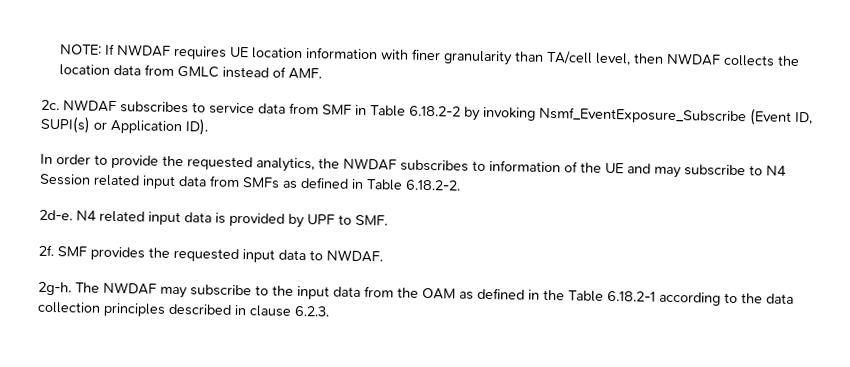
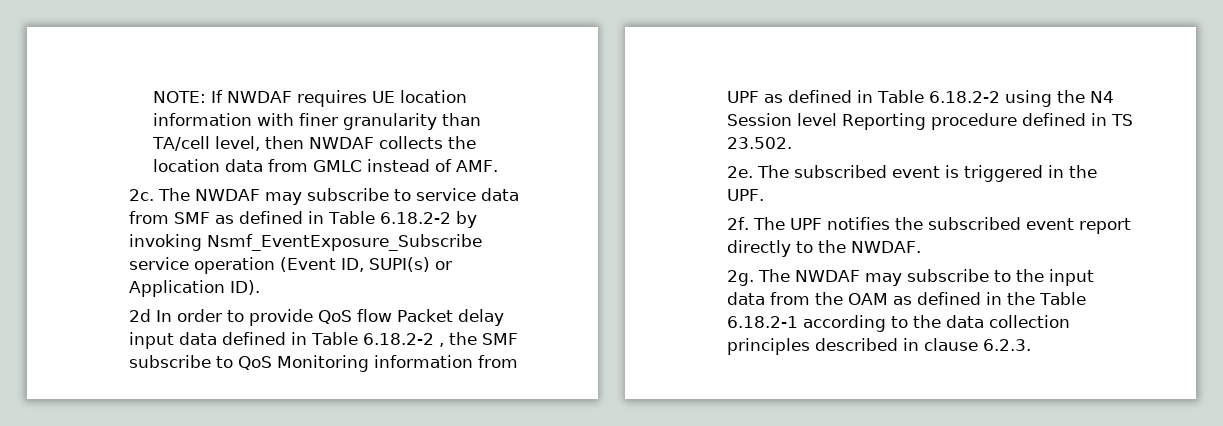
[62,99,189,114] NWDAF subscribes -> [157,188,389,205] The NWDAF may subscribe
(352, 109) none -> [214,211,303,224] as defined
(747, 115) none -> [128,257,275,274] service operation
(209, 127) none -> [128,309,151,322] 2d
[161,155,787,179] [38,173,461,191] [38,209,388,229] [37,244,323,263] the requested analytics, the NWDAF subscribes to information of the UE and may subscribe to N4 Session related input data from SMFs as defined in Table 6.18.2-2. // 2d-e. N4 related input data is provided by UPF to SMF. // 2f. SMF provides the requested input data to -> [317,309,504,326] [128,332,518,349] [128,355,518,372] [726,90,1114,107] [726,113,1133,130] [726,137,792,149] [726,165,1097,182] [726,189,764,201] [726,217,1131,234] [726,240,846,257] QoS flow Packet delay input data defined in Table 6.18.2-2 , the SMF subscribe to QoS Monitoring information from UPF as defined in Table 6.18.2-2 using the N4 Session level Reporting procedure defined in TS 23.502. // 2e. The subscribed event is triggered in the UPF. // 2f. The UPF notifies the subscribed event report directly to the
[37,281,72,296] 2g-h. -> [726,270,754,286] 2g.

